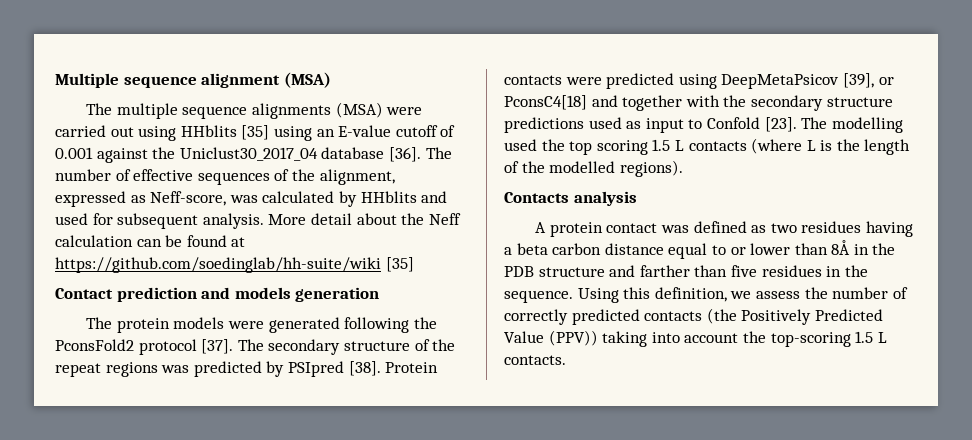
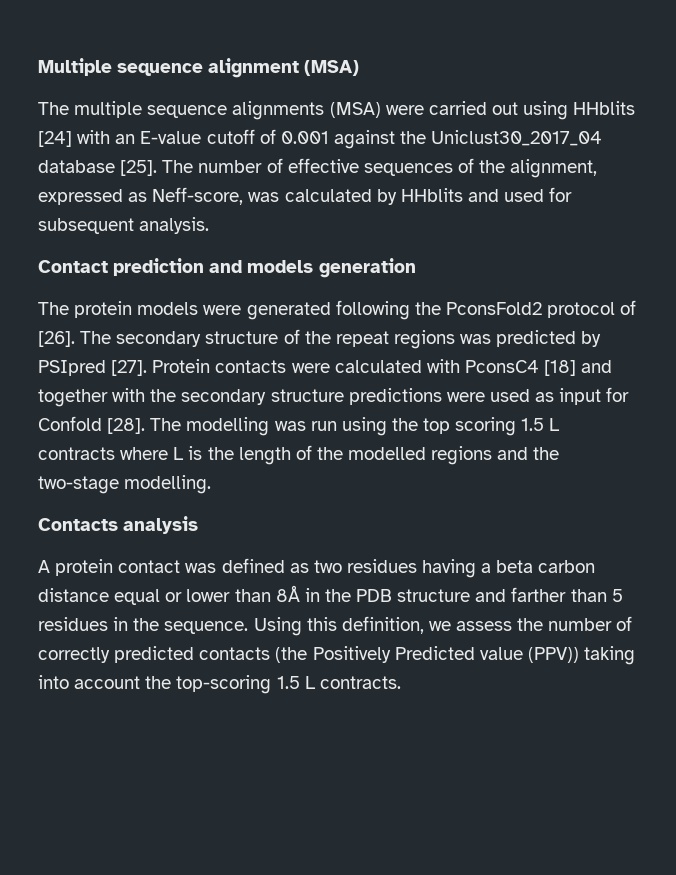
[241,125,312,141] [35] using -> [38,130,111,147] [24] with
[388,147,421,162] [36]. -> [120,160,158,176] [25].
[268,213,461,225] [55,235,246,247] [55,257,414,273] More detail about the Neff calculation can be found at https://github.com/soedinglab/hh-suite/wiki [35] -> (210, 225) none
[201,339,234,354] [37]. -> [620,300,637,315] [38,331,75,347] of [26].
[348,361,381,376] [38]. -> [111,360,148,376] [27].
[606,73,894,89] [504,95,587,110] predicted using DeepMetaPsicov [39], or PconsC4[18] -> [334,359,577,376] calculated with PconsC4 [18]
(584, 125) none -> [446,392,485,402] were
[688,117,903,133] [504,139,537,151] to Confold [23]. The modelling used -> [606,387,630,402] [38,416,387,436] for Confold [28]. The modelling was run using
[688,138,803,154] contacts (where -> [38,447,169,460] contracts where
[619,160,683,177] regions). -> [431,446,560,465] [38,475,212,494] regions and the two-stage modelling.
[711,245,726,255] to -> (161, 597) none
[730,265,757,277] five -> [611,589,623,602] 5
[504,331,544,343] Value -> [479,647,523,660] value
[504,355,566,365] contacts. -> [319,676,401,689] contracts.

